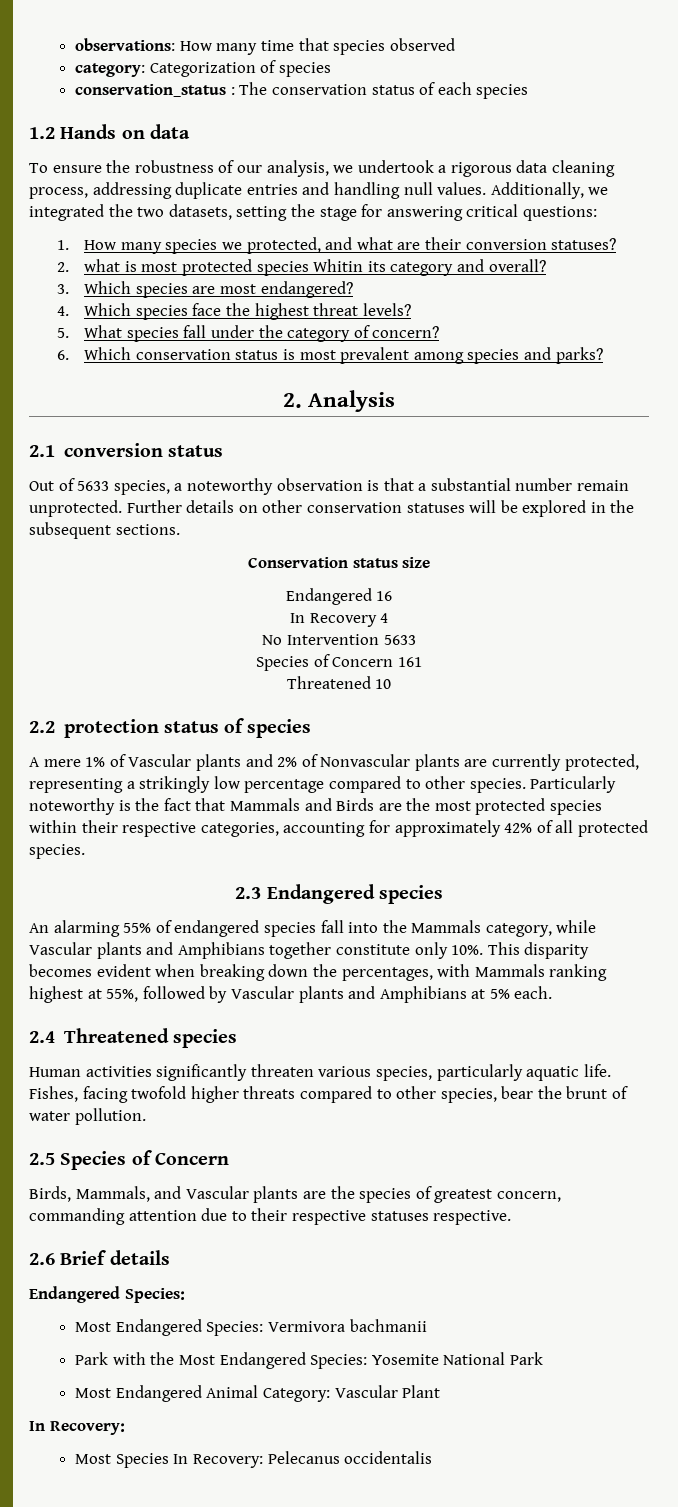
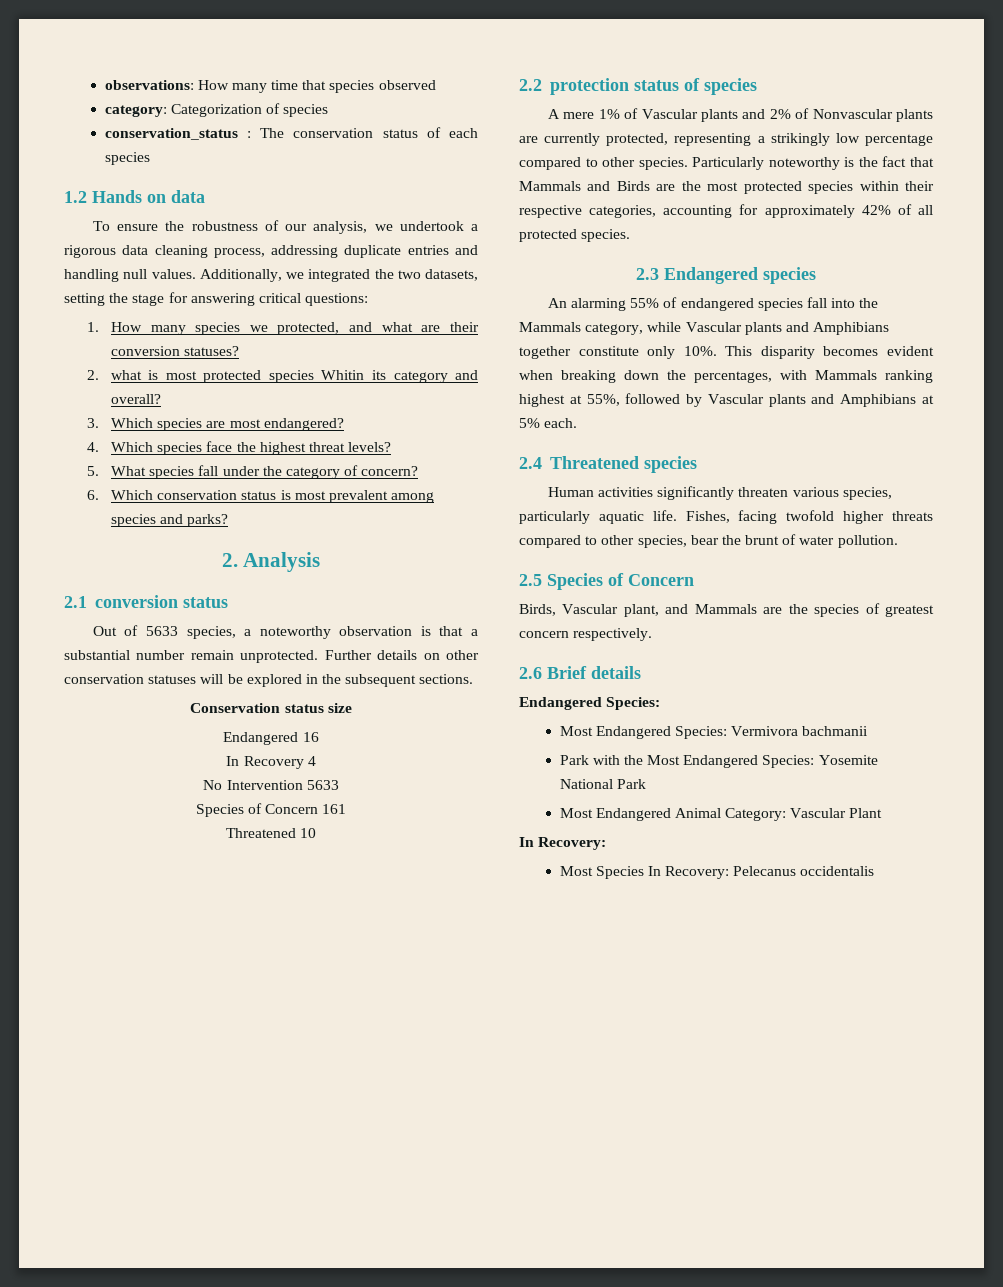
[75,1186,299,1203] Mammals, and Vascular plants -> [562,604,757,617] Vascular plant, and Mammals
[496,1191,561,1202] [29,1208,512,1225] concern, commanding attention due to their respective statuses respective. -> [519,628,653,641] concern respectively.

